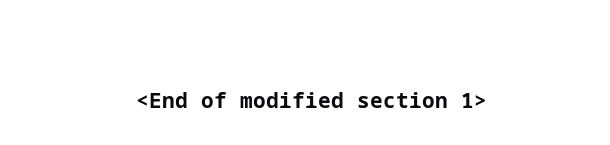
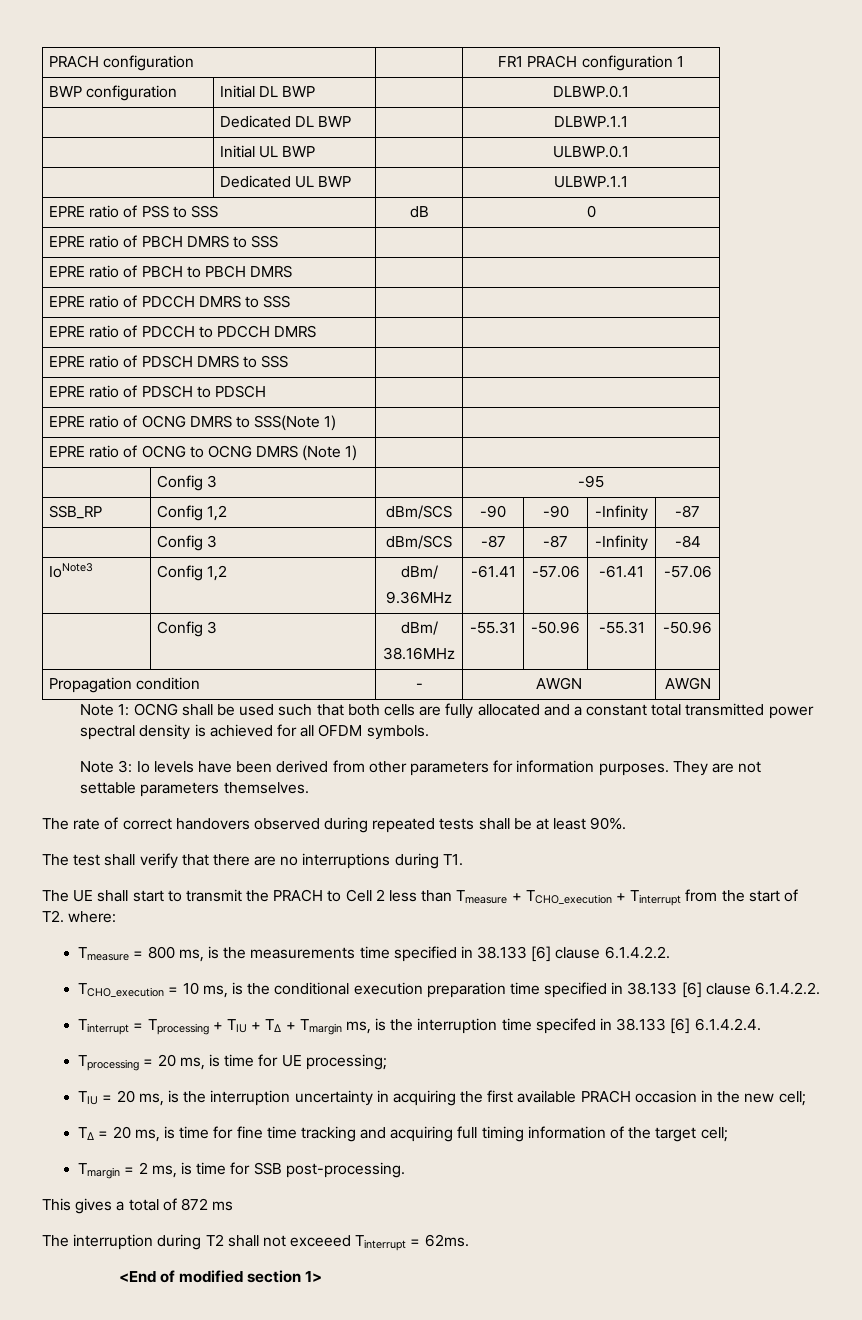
(136, 100) none -> [48,55,195,71] [498,55,684,71] [48,85,178,101] [219,85,316,98] [553,85,629,98] [219,115,352,128] [554,116,628,128] [219,145,316,158] [553,145,629,158] [219,175,352,188] [554,176,628,188] [48,205,218,218] [409,206,429,218] [586,205,596,218] [48,235,279,248] [48,265,293,278] [48,295,291,308] [48,325,317,338] [48,355,289,368] [48,385,266,398] [48,415,337,431] [48,445,358,461] [156,475,218,491] [577,475,604,488] [48,505,102,519] [156,505,228,521] [386,505,452,519] [480,505,506,518] [542,505,569,518] [594,505,648,521] [674,505,700,518] [156,535,218,551] [386,535,452,549] [480,535,506,548] [543,535,568,548] [594,535,648,551] [674,535,701,548] [48,563,93,578] [156,565,228,581] [400,565,438,579] [386,591,452,604] [470,565,516,578] [531,565,580,578] [598,565,644,578] [663,565,712,578] [156,621,218,637] [400,621,438,635] [383,647,455,660] [470,621,516,634] [531,621,580,634] [598,621,645,634] [662,621,712,634] [48,677,201,693] [415,683,423,689] [536,677,582,690] [664,677,711,690] [80,703,814,719] [80,724,429,740] [80,760,762,776] [80,782,309,797] [42,817,627,833] [42,853,463,869] [42,889,798,906] [42,910,117,923] [78,946,670,962] [78,982,820,998] [78,1018,761,1035] [78,1054,387,1071] [78,1090,806,1106] [78,1126,728,1142] [78,1162,405,1179] [42,1198,234,1214] [42,1234,469,1251] PRACH configuration | | FR1 PRACH configuration 1 // BWP configuration | Initial DL BWP | | DLBWP.0.1 // | Dedicated DL BWP | | DLBWP.1.1 // | Initial UL BWP | | ULBWP.0.1 // | Dedicated UL BWP | | ULBWP.1.1 // EPRE ratio of PSS to SSS | dB | 0 // EPRE ratio of PBCH DMRS to SSS | | // EPRE ratio of PBCH to PBCH DMRS | | // EPRE ratio of PDCCH DMRS to SSS | | // EPRE ratio of PDCCH to PDCCH DMRS | | // EPRE ratio of PDSCH DMRS to SSS | | // EPRE ratio of PDSCH to PDSCH | | // EPRE ratio of OCNG DMRS to SSS(Note 1) | | // EPRE ratio of OCNG to OCNG DMRS (Note 1) | | // | Config 3 | | -95 // SSB_RP | Config 1,2 | dBm/SCS | -90 | -90 | -Infinity | -87 // | Config 3 | dBm/SCS | -87 | -87 | -Infinity | -84 // IoNote3 | Config 1,2 | dBm/ // 9.36MHz | -61.41 | -57.06 | -61.41 | -57.06 // | Config 3 | dBm/ // 38.16MHz | -55.31 | -50.96 | -55.31 | -50.96 // Propagation condition | - | AWGN | AWGN // Note 1: OCNG shall be used such that both cells are fully allocated and a constant total transmitted power spectral density is achieved for all OFDM symbols. // Note 3: Io levels have been derived from other parameters for information purposes. They are not settable parameters themselves. // The rate of correct handovers observed during repeated tests shall be at least 90%. // The test shall verify that there are no interruptions during T1. // The UE shall start to transmit the PRACH to Cell 2 less than Tmeasure + TCHO_execution + Tinterrupt from the start of T2. where: // Tmeasure = 800 ms, is the measurements time specified in 38.133 [6] clause 6.1.4.2.2. // TCHO_execution = 10 ms, is the conditional execution preparation time specified in 38.133 [6] clause 6.1.4.2.2. // Tinterrupt = Tprocessing + TIU + T∆ + Tmargin ms, is the interruption time specifed in 38.133 [6] 6.1.4.2.4. // Tprocessing = 20 ms, is time for UE processing; // TIU = 20 ms, is the interruption uncertainty in acquiring the first available PRACH occasion in the new cell; // T∆ = 20 ms, is time for fine time tracking and acquiring full timing information of the target cell; // Tmargin = 2 ms, is time for SSB post-processing. // This gives a total of 872 ms // The interruption during T2 shall not exceeed Tinterrupt = 62ms. //

